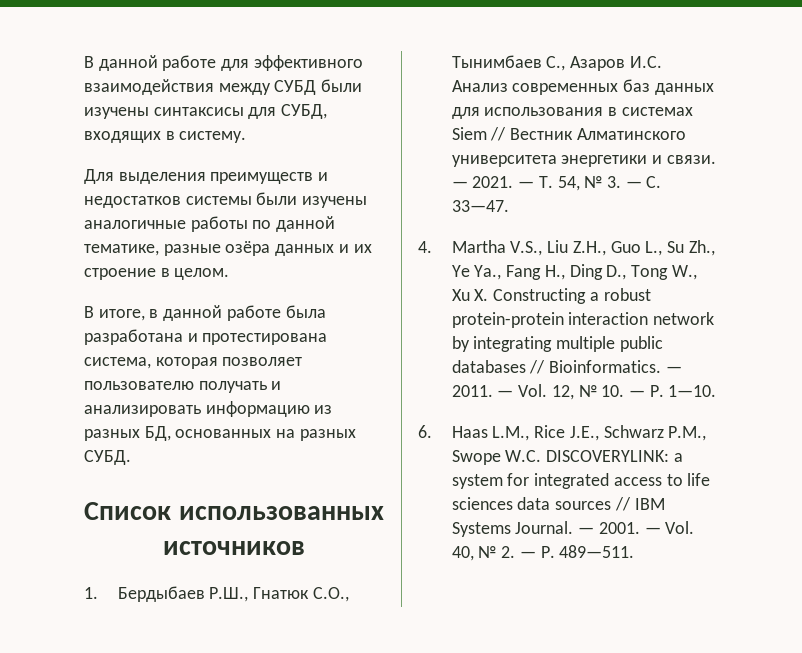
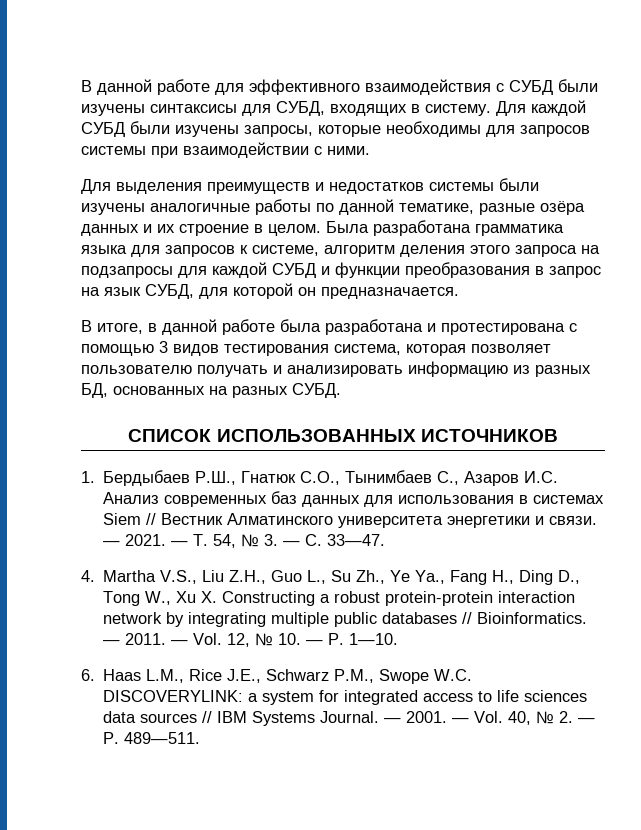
[218,83,271,95] между -> [496,83,504,92] с
(247, 137) none -> [496,100,586,116] [81,121,590,137] [81,142,370,158] Для каждой СУБД были изучены запросы, которые необходимы для запросов системы при взаимодействии с ними.
(230, 274) none -> [326,220,564,236] [81,245,600,257] [81,262,601,278] [81,283,459,299] Была разработана грамматика языка для запросов к системе, алгоритм деления этого запроса на подзапросы для каждой СУБД и функции преобразования в запрос на язык СУБД, для которой он предназначается.
(328, 339) none -> [569,323,577,332] [81,341,329,356] с помощью 3 видов тестирования
[84,502,384,520] [163,541,305,555] Список использованных источников -> [128,429,558,442] СПИСОК ИСПОЛЬЗОВАННЫХ ИСТОЧНИКОВ

